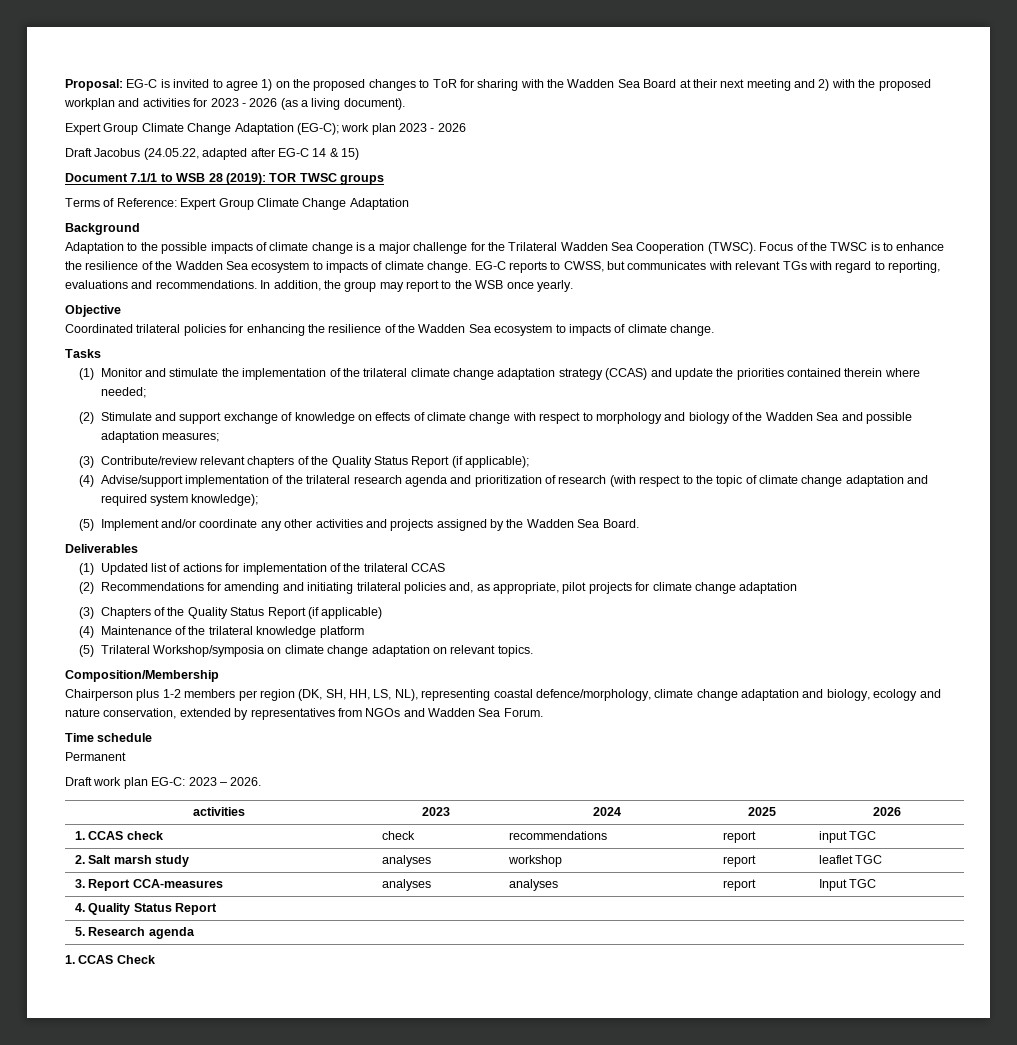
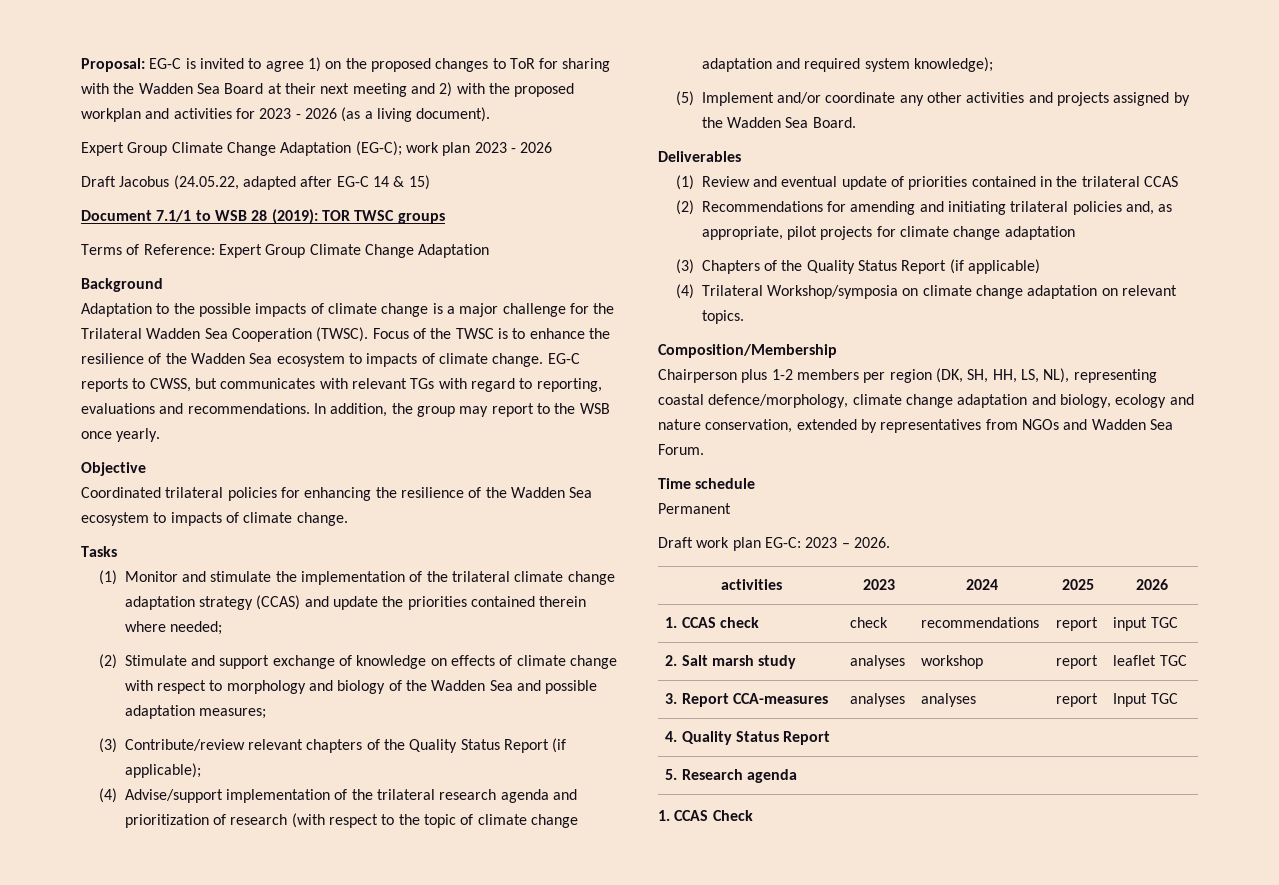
[100,563,341,575] Updated list of actions for implementation of -> [701,176,1052,190] Review and eventual update of priorities contained in
[100,626,364,638] [79,645,95,657] Maintenance of the trilateral knowledge platform // (5) -> (694, 291) none

